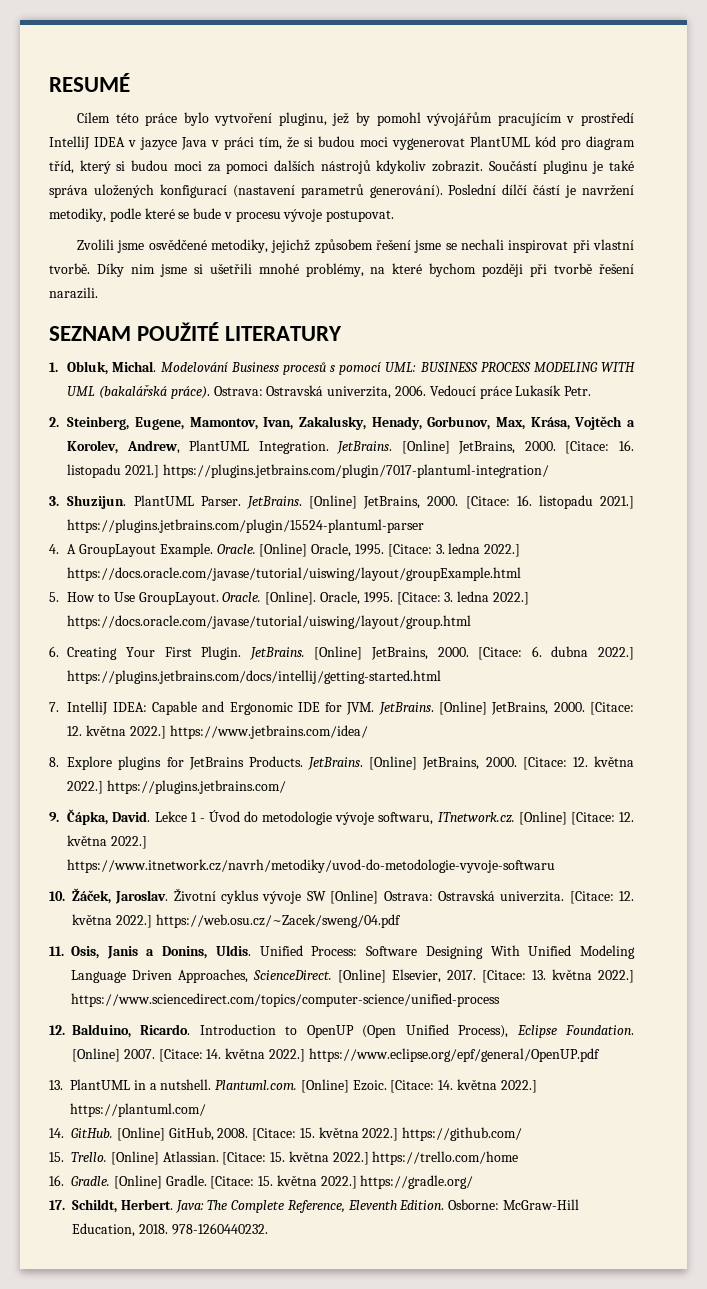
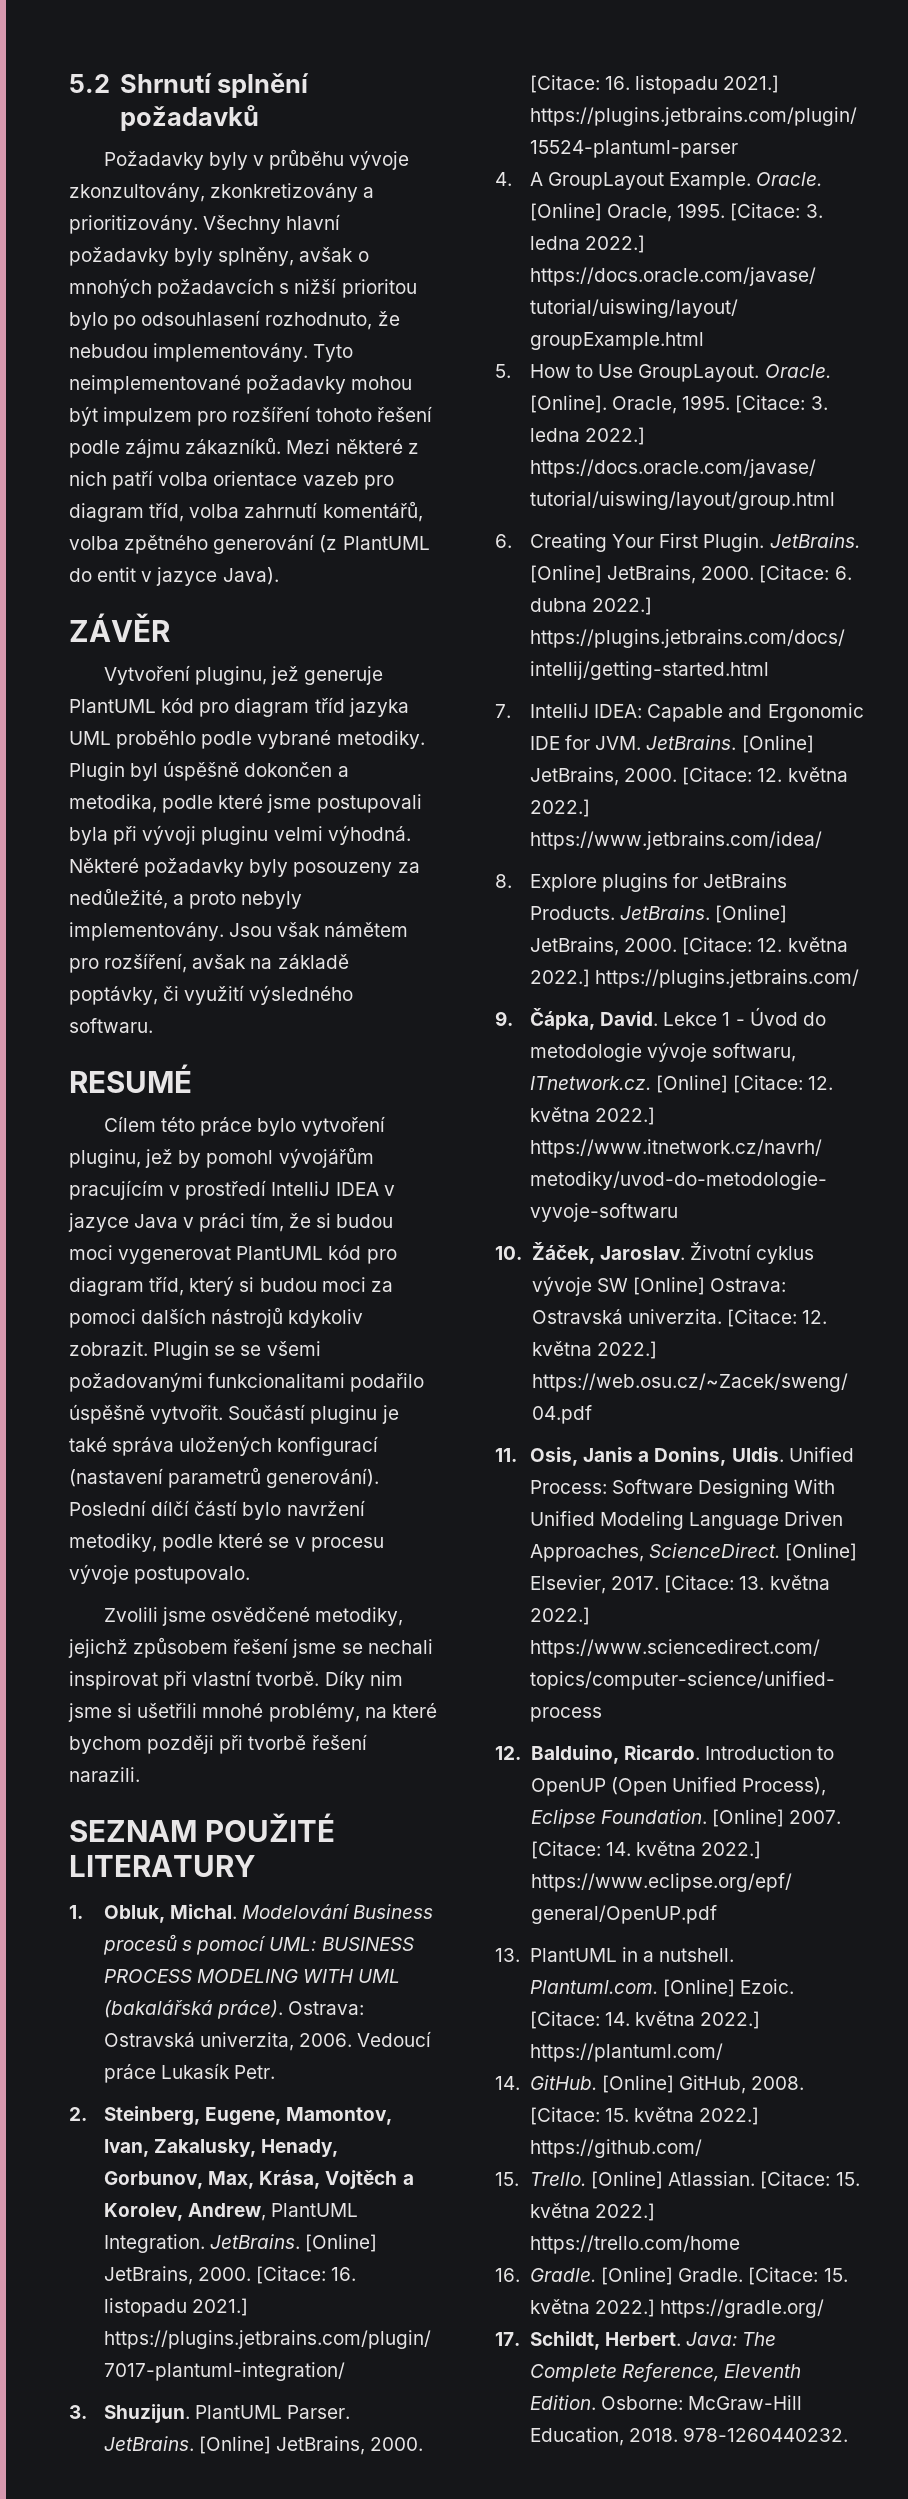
(49, 82) none -> [69,73,310,98] [119,105,259,131] [103,149,410,170] [69,183,375,202] [69,214,341,234] [69,247,369,266] [69,278,417,298] [69,310,400,330] [69,343,354,362] [69,375,413,394] [69,406,432,426] [69,437,419,458] [69,470,394,490] [69,501,423,522] [69,534,430,554] [69,567,279,586] [69,613,170,642] [103,665,384,685] [69,697,409,717] [69,730,425,749] [69,761,349,781] [69,794,422,813] [69,825,411,845] [69,858,420,877] [69,888,303,909] [69,922,409,941] [69,953,349,973] [69,985,354,1005] [69,1018,153,1033] 5.2 Shrnutí splnění požadavků // Požadavky byly v průběhu vývoje zkonzultovány, zkonkretizovány a prioritizovány. Všechny hlavní požadavky byly splněny, avšak o mnohých požadavcích s nižší prioritou bylo po odsouhlasení rozhodnuto, že nebudou implementovány. Tyto neimplementované požadavky mohou být impulzem pro rozšíření tohoto řešení podle zájmu zákazníků. Mezi některé z nich patří volba orientace vazeb pro diagram tříd, volba zahrnutí komentářů, volba zpětného generování (z PlantUML do entit v jazyce Java). // ZÁVĚR // Vytvoření pluginu, jež generuje PlantUML kód pro diagram tříd jazyka UML proběhlo podle vybrané metodiky. Plugin byl úspěšně dokončen a metodika, podle které jsme postupovali byla při vývoji pluginu velmi výhodná. Některé požadavky byly posouzeny za nedůležité, a proto nebyly implementovány. Jsou však námětem pro rozšíření, avšak na základě poptávky, či využití výsledného softwaru. //
(484, 166) none -> [153,1341,321,1360] [69,1372,425,1392] [69,1404,224,1424] Plugin se se všemi požadovanými funkcionalitami podařilo úspěšně vytvořit.
[565,185,577,198] je -> [242,1502,282,1520] bylo
[193,208,222,219] bude -> (290, 1542) none
[326,210,395,222] postupovat. -> [134,1566,251,1584] postupovalo.

